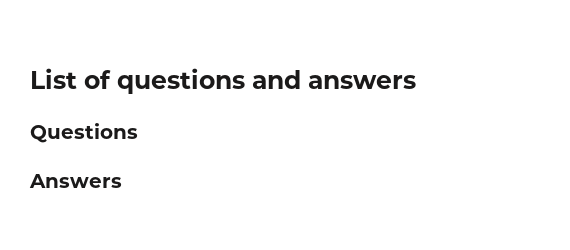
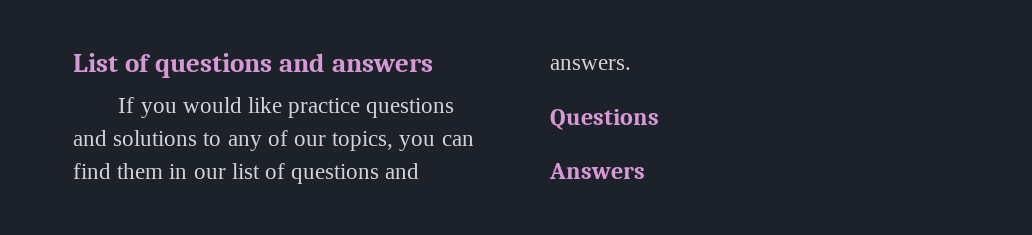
(416, 82) none -> [118,97,455,118] [73,130,474,151] [73,163,420,184] [550,59,631,70] // If you would like practice questions and solutions to any of our topics, you can find them in our list of questions and answers.

